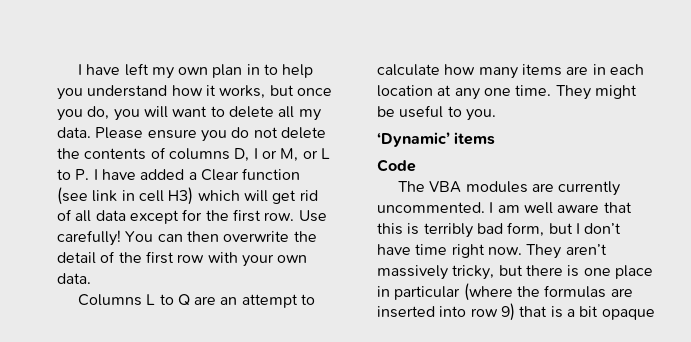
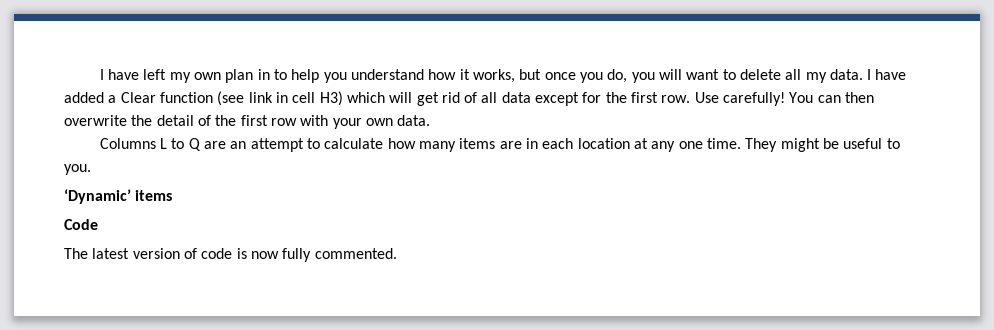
[95,127,326,142] [57,147,330,162] [57,169,90,180] Please ensure you do not delete the contents of columns D, I or M, or L to P. -> (863, 74) none
[429,181,621,196] [377,202,632,214] [377,222,622,238] [377,244,607,259] [377,265,653,280] [377,283,633,301] [377,303,655,321] VBA modules are currently uncommented. I am well aware that this is terribly bad form, but I don’t have time right now. They aren’t massively tricky, but there is one place in particular (where the formulas are inserted into row 9) that is a bit opaque -> [92,248,397,262] latest version of code is now fully commented.

